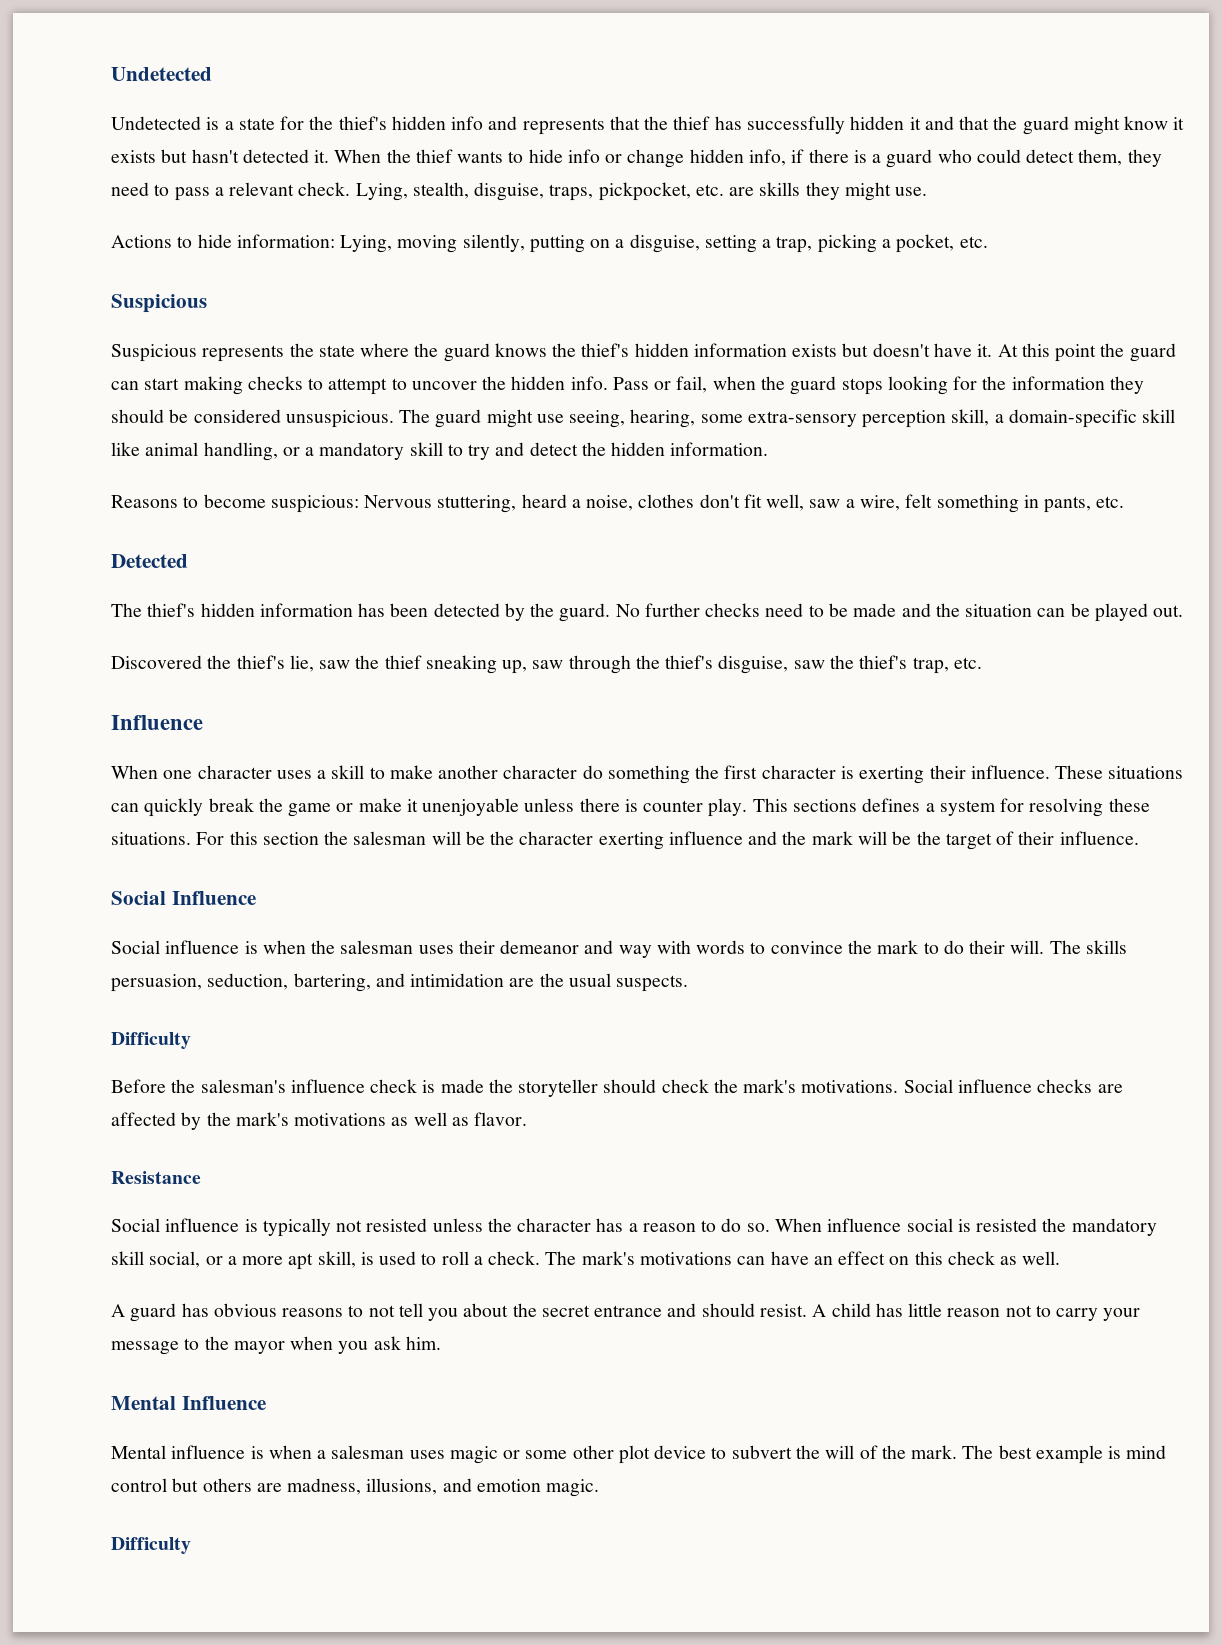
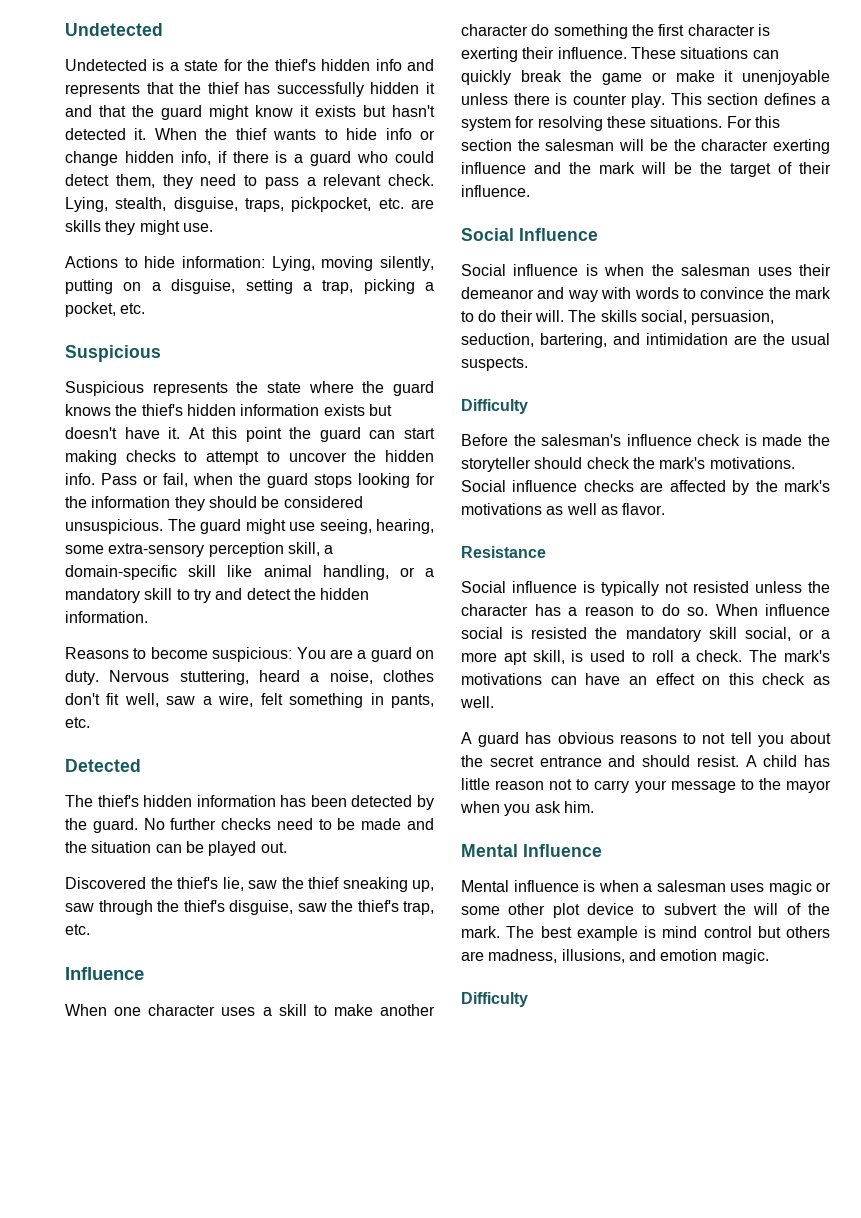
(359, 504) none -> [296,647,434,662] [65,670,99,685] You are a guard on duty.
[792,799,857,812] sections -> [707,93,758,105] section
(1127, 947) none -> [640,310,687,324] social,

